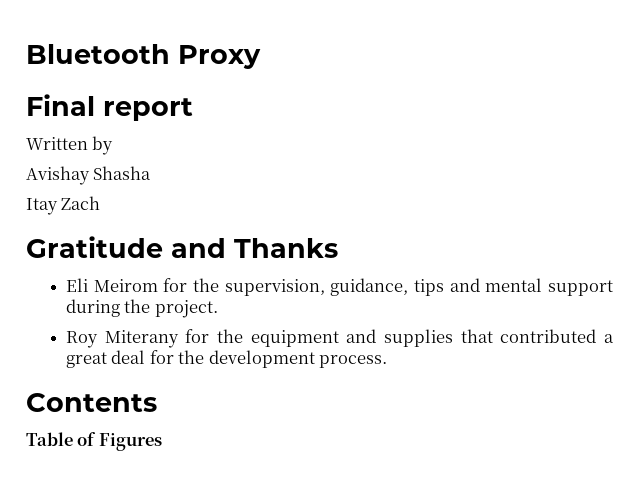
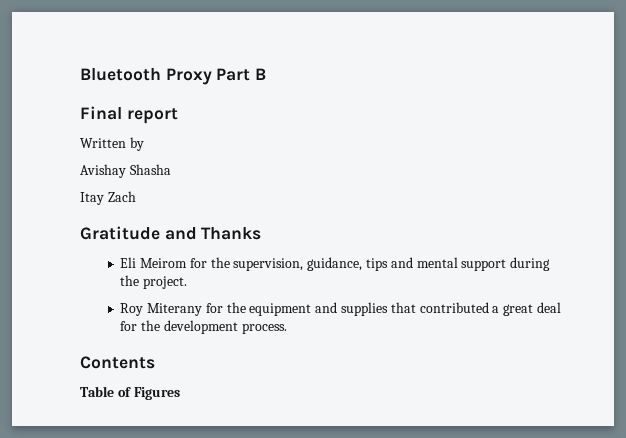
(261, 57) none -> [216,68,267,81] Part B

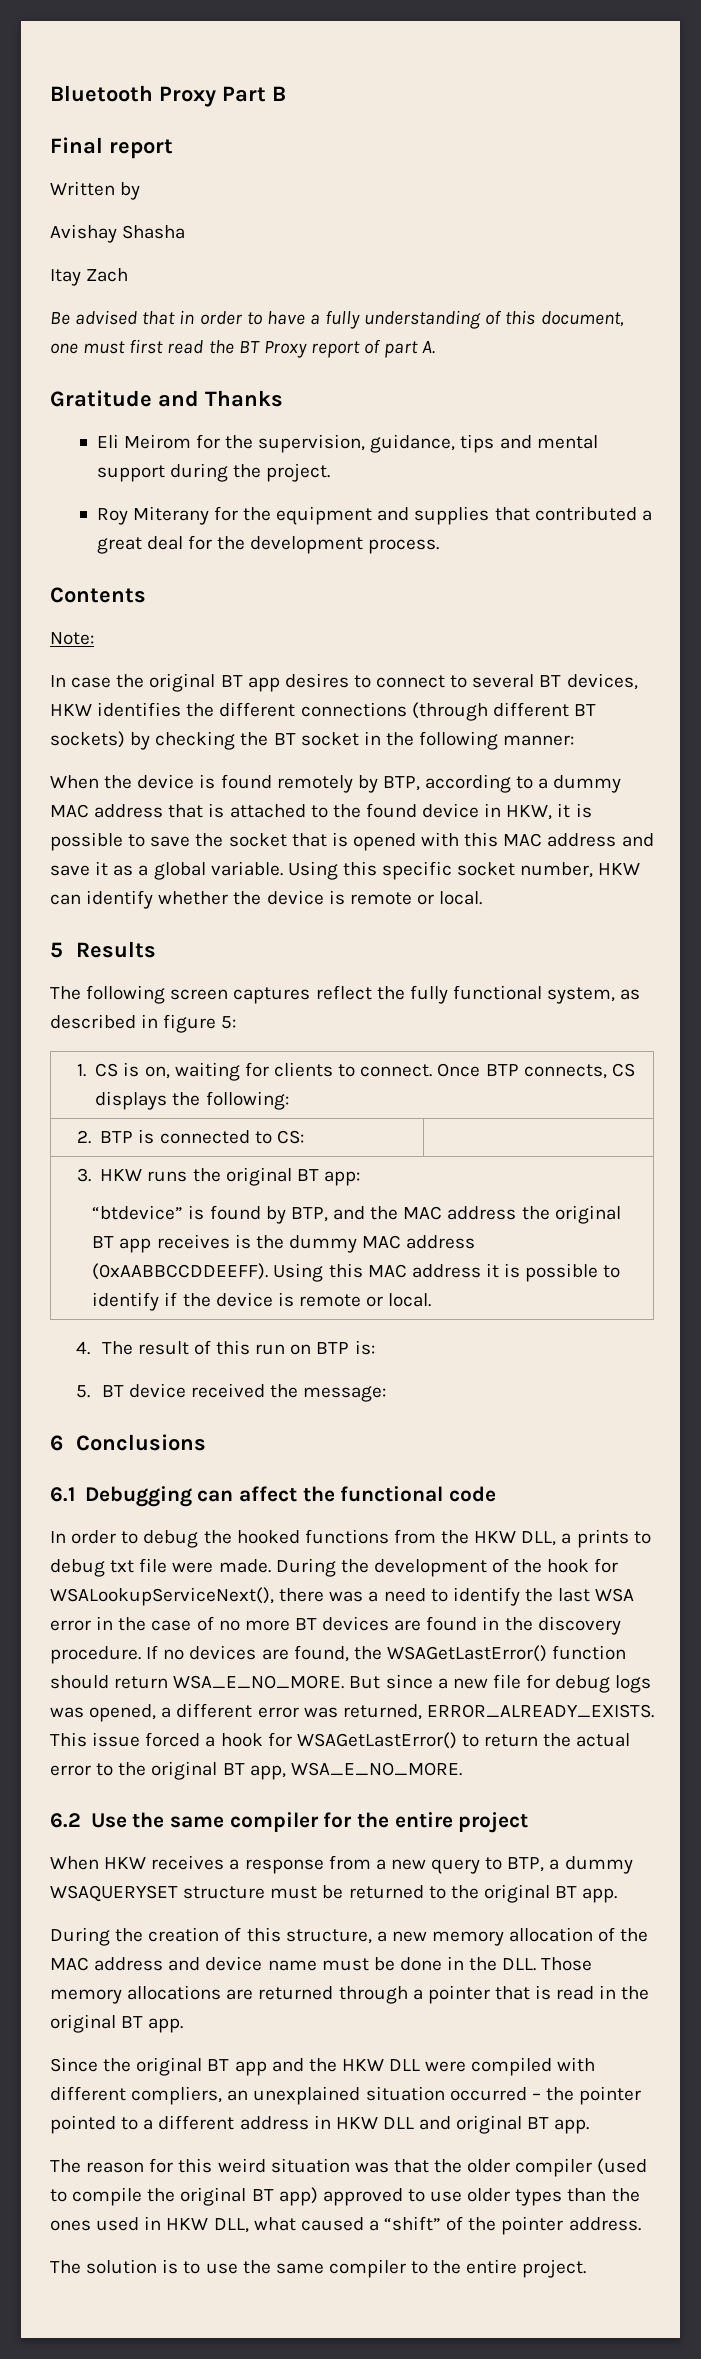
(136, 196) none -> [50,310,624,329] [50,339,436,358] // Be advised that in order to have a fully understanding of this document, one must first read the BT Proxy report of part A.
[80,386,180,400] Table of Figures -> [50,632,94,645] [50,673,638,692] [50,702,596,721] [50,731,575,750] [50,774,622,793] [50,803,592,820] [50,832,654,851] [50,861,641,880] [50,890,483,909] [50,941,156,958] [50,985,641,1004] [50,1014,237,1033] [76,1062,635,1081] [95,1091,289,1110] [76,1129,304,1144] [76,1167,361,1186] [92,1205,621,1224] [92,1234,476,1253] [92,1263,621,1282] [92,1292,432,1311] [75,1340,375,1355] [75,1383,387,1402] [50,1434,206,1451] [50,1486,496,1507] [50,1529,651,1548] [50,1558,619,1577] [50,1587,635,1606] [50,1616,621,1635] [50,1645,627,1664] [50,1674,652,1693] [50,1703,654,1722] [50,1732,631,1749] [50,1761,462,1780] [50,1812,529,1833] [50,1855,633,1874] [50,1884,618,1903] [50,1927,649,1946] [50,1956,593,1971] [50,1985,650,2004] [50,2014,184,2033] [50,2057,596,2076] [50,2086,642,2105] [50,2115,590,2134] [50,2158,648,2177] [50,2187,640,2206] [50,2216,641,2235] [50,2259,587,2278] Note: // In case the original BT app desires to connect to several BT devices, HKW identifies the different connections (through different BT sockets) by checking the BT socket in the following manner: // When the device is found remotely by BTP, according to a dummy MAC address that is attached to the found device in HKW, it is possible to save the socket that is opened with this MAC address and save it as a global variable. Using this specific socket number, HKW can identify whether the device is remote or local. // 5 Results // The following screen captures reflect the fully functional system, as described in figure 5: // 1. CS is on, waiting for clients to connect. Once BTP connects, CS displays the following: // 2. BTP is connected to CS: | // 3. HKW runs the original BT app: // “btdevice” is found by BTP, and the MAC address the original BT app receives is the dummy MAC address (0xAABBCCDDEEFF). Using this MAC address it is possible to identify if the device is remote or local. // 4. The result of this run on BTP is: // 5. BT device received the message: // 6 Conclusions // 6.1 Debugging can affect the functional code // In order to debug the hooked functions from the HKW DLL, a prints to debug txt file were made. During the development of the hook for WSALookupServiceNext(), there was a need to identify the last WSA error in the case of no more BT devices are found in the discovery procedure. If no devices are found, the WSAGetLastError() function should return WSA_E_NO_MORE. But since a new file for debug logs was opened, a different error was returned, ERROR_ALREADY_EXISTS. This issue forced a hook for WSAGetLastError() to return the actual error to the original BT app, WSA_E_NO_MORE. // 6.2 Use the same compiler for the entire project // When HKW receives a response from a new query to BTP, a dummy WSAQUERYSET structure must be returned to the original BT app. // During the creation of this structure, a new memory allocation of the MAC address and device name must be done in the DLL. Those memory allocations are returned through a pointer that is read in the original BT app. // Since the original BT app and the HKW DLL were compiled with different compliers, an unexplained situation occurred – the pointer pointed to a different address in HKW DLL and original BT app. // The reason for this weird situation was that the older compiler (used to compile the original BT app) approved to use older types than the ones used in HKW DLL, what caused a “shift” of the pointer address. // The solution is to use the same compiler to the entire project.

